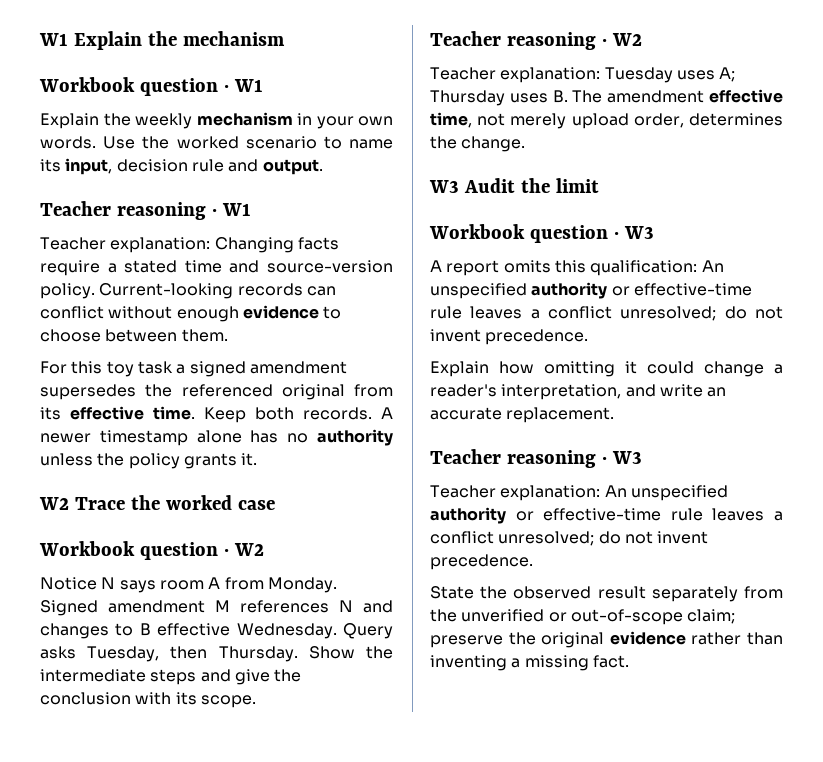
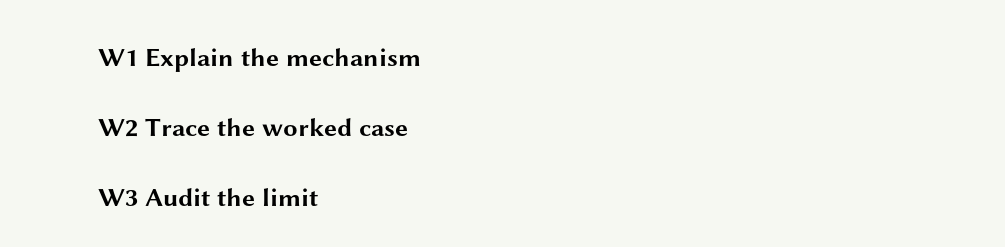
[39,77,263,96] [40,112,393,129] [40,136,394,149] [40,158,323,175] [40,201,251,220] [40,237,339,253] [40,260,393,276] [40,283,336,299] [40,305,342,322] [40,329,228,342] [40,361,347,377] [40,384,393,400] [40,406,393,423] [40,429,394,446] [40,453,258,469] // Workbook question · W1 // Explain the weekly mechanism in your own words. Use the worked scenario to name its input, decision rule and output. // Teacher reasoning · W1 // Teacher explanation: Changing facts require a stated time and source-version policy. Current-looking records can conflict without enough evidence to choose between them. // For this toy task a signed amendment supersedes the referenced original from its effective time. Keep both records. A newer timestamp alone has no authority unless the policy grants it. -> (422, 57) none
[39,541,264,560] [40,577,337,593] [40,600,393,616] [40,623,394,639] [40,646,393,662] [40,669,302,685] [40,692,256,708] [430,31,642,50] [430,67,736,83] [430,89,783,106] [430,112,783,129] [430,136,526,152] [429,178,599,193] [429,224,654,243] [430,260,724,276] [430,282,752,299] [430,306,783,321] [430,329,589,345] [430,361,783,377] [430,384,727,400] [430,407,615,423] [430,449,642,468] [430,485,728,501] [430,507,783,524] [430,531,709,546] [430,554,533,570] [430,586,783,602] [430,609,736,625] [430,631,783,648] [430,655,629,671] Workbook question · W2 // Notice N says room A from Monday. Signed amendment M references N and changes to B effective Wednesday. Query asks Tuesday, then Thursday. Show the intermediate steps and give the conclusion with its scope. // Teacher reasoning · W2 // Teacher explanation: Tuesday uses A; Thursday uses B. The amendment effective time, not merely upload order, determines the change. // W3 Audit the limit // Workbook question · W3 // A report omits this qualification: An unspecified authority or effective-time rule leaves a conflict unresolved; do not invent precedence. // Explain how omitting it could change a reader's interpretation, and write an accurate replacement. // Teacher reasoning · W3 // Teacher explanation: An unspecified authority or effective-time rule leaves a conflict unresolved; do not invent precedence. // State the observed result separately from the unverified or out-of-scope claim; preserve the original evidence rather than inventing a missing fact. -> [98,188,319,206] W3 Audit the limit

